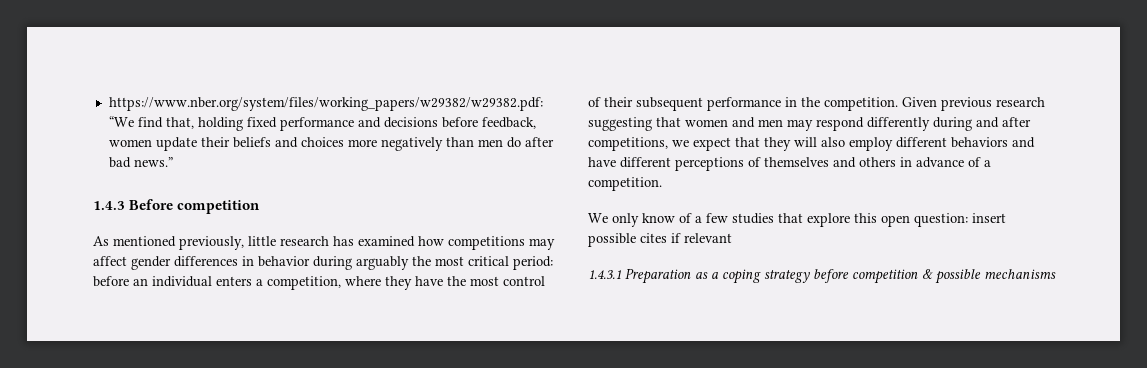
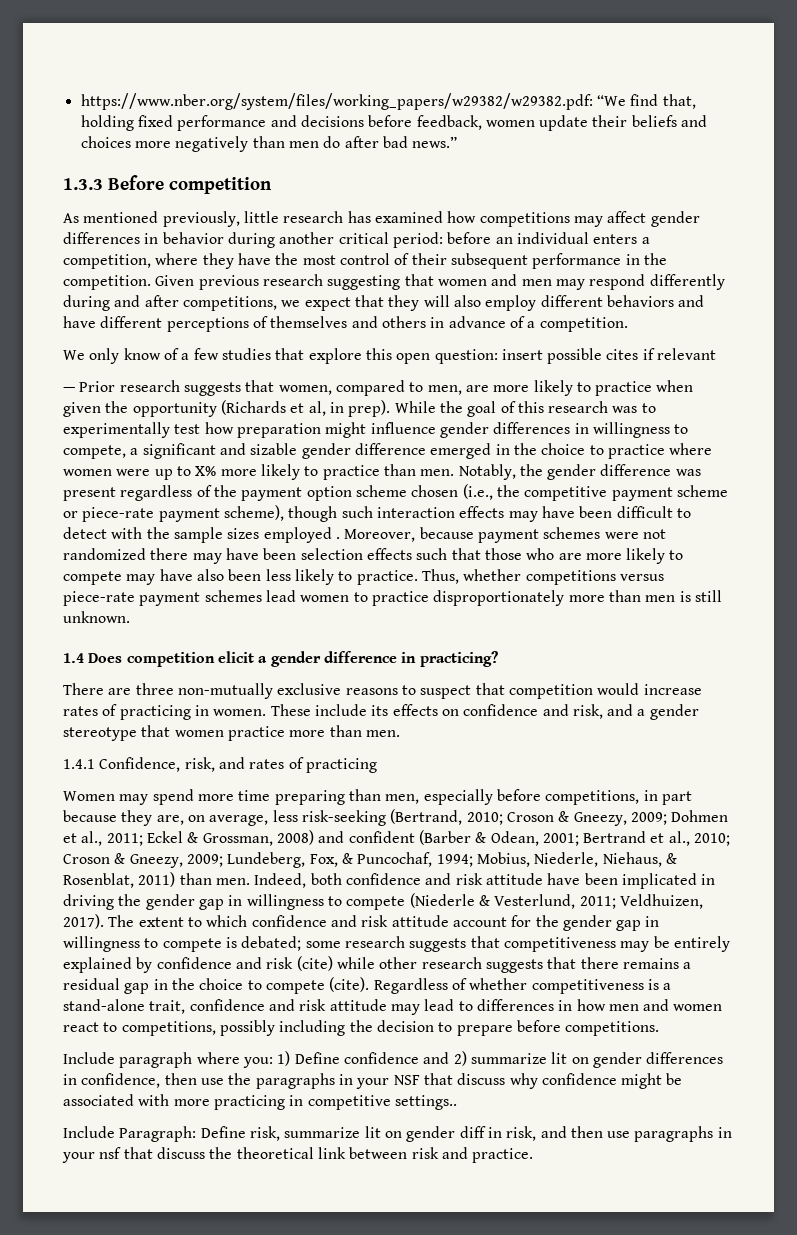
[93,201,125,210] 1.4.3 -> [63,178,103,190] 1.3.3
[356,256,464,270] arguably the most -> [279,232,335,244] another
[588,268,1056,284] 1.4.3.1 Preparation as a coping strategy before competition & possible mechanisms -> [63,380,694,396] [63,400,656,417] [63,422,689,438] [63,443,713,459] [63,464,701,480] [63,484,728,501] [63,505,691,522] [63,527,666,543] [63,548,684,564] [63,569,664,585] [63,590,722,606] [63,611,130,623] [63,651,498,667] [63,683,702,699] [63,704,699,720] [63,725,400,741] [63,757,377,773] [63,789,692,805] [63,809,729,826] [63,830,731,846] [63,852,677,868] [63,872,716,889] [63,893,703,910] [63,914,660,931] [63,936,730,952] [63,956,692,973] [63,977,672,994] [63,999,723,1015] [63,1020,660,1036] [63,1051,724,1068] [63,1073,683,1089] [63,1094,457,1110] [63,1126,732,1142] [62,1147,534,1163] — Prior research suggests that women, compared to men, are more likely to practice when given the opportunity (Richards et al, in prep). While the goal of this research was to experimentally test how preparation might influence gender differences in willingness to compete, a significant and sizable gender difference emerged in the choice to practice where women were up to X% more likely to practice than men. Notably, the gender difference was present regardless of the payment option scheme chosen (i.e., the competitive payment scheme or piece-rate payment scheme), though such interaction effects may have been difficult to detect with the sample sizes employed . Moreover, because payment schemes were not randomized there may have been selection effects such that those who are more likely to compete may have also been less likely to practice. Thus, whether competitions versus piece-rate payment schemes lead women to practice disproportionately more than men is still unknown. // 1.4 Does competition elicit a gender difference in practicing? // There are three non-mutually exclusive reasons to suspect that competition would increase rates of practicing in women. These include its effects on confidence and risk, and a gender stereotype that women practice more than men. // 1.4.1 Confidence, risk, and rates of practicing // Women may spend more time preparing than men, especially before competitions, in part because they are, on average, less risk-seeking (Bertrand, 2010; Croson & Gneezy, 2009; Dohmen et al., 2011; Eckel & Grossman, 2008) and confident (Barber & Odean, 2001; Bertrand et al., 2010; Croson & Gneezy, 2009; Lundeberg, Fox, & Puncochaf, 1994; Mobius, Niederle, Niehaus, & Rosenblat, 2011) than men. Indeed, both confidence and risk attitude have been implicated in driving the gender gap in willingness to compete (Niederle & Vesterlund, 2011; Veldhuizen, 2017). The extent to which confidence and risk attitude account for the gender gap in willingness to compete is debated; some research suggests that competitiveness may be entirely explained by confidence and risk (cite) while other research suggests that there remains a residual gap in the choice to compete (cite). Regardless of whether competitiveness is a stand-alone trait, confidence and risk attitude may lead to differences in how men and women react to competitions, possibly including the decision to prepare before competitions. // Include paragraph where you: 1) Define confidence and 2) summarize lit on gender differences in confidence, then use the paragraphs in your NSF that discuss why confidence might be associated with more practicing in competitive settings.. // Include Paragraph: Define risk, summarize lit on gender diff in risk, and then use paragraphs in your nsf that discuss the theoretical link between risk and practice.

